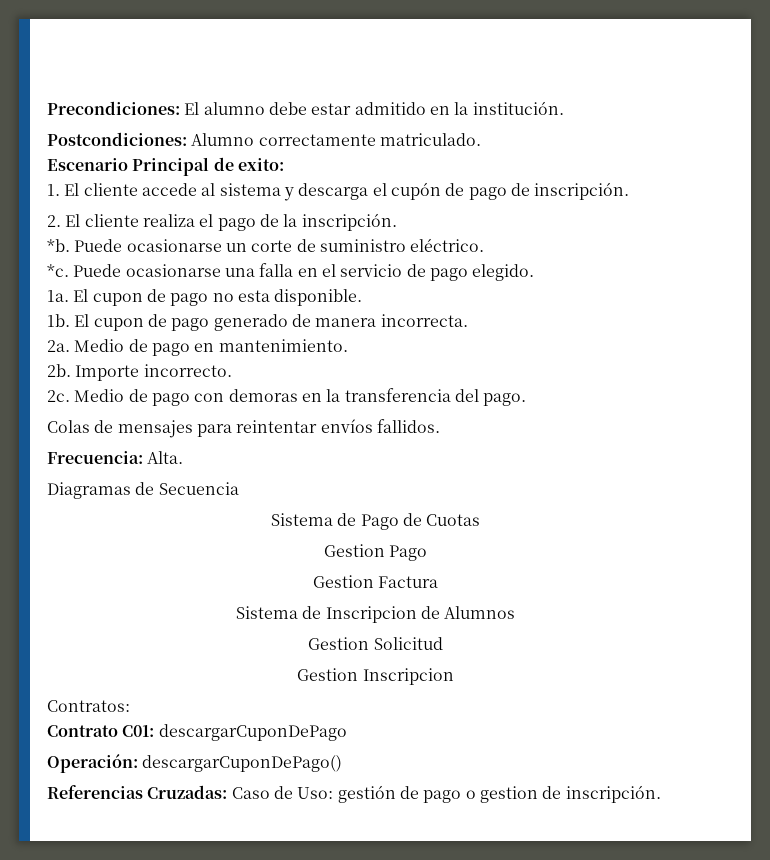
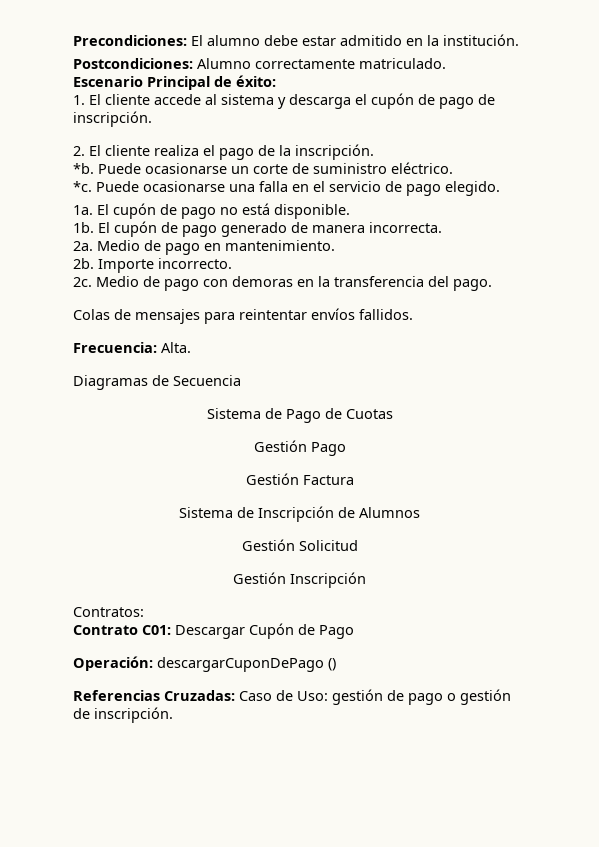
[237,158,284,171] exito: -> [236,75,276,87] éxito:
[92,293,143,306] cupon -> [113,203,156,219] cupón
[237,290,270,302] esta -> [242,203,270,215] está
[93,318,144,331] cupon -> [114,221,157,237] cupón
[323,544,428,561] [312,575,374,588] Gestion Pago // Gestion -> [253,440,346,456] [245,473,299,485] Gestión Pago // Gestión
[325,606,417,623] Inscripcion -> [258,506,334,522] Inscripción
[308,637,370,650] Gestion -> [241,539,295,551] Gestión
[297,668,454,685] Gestion Inscripcion -> [233,572,366,588] Gestión Inscripción
[158,724,347,741] descargarCuponDePago -> [175,623,354,639] Descargar Cupón de Pago
[142,755,343,772] descargarCuponDePago() -> [157,657,336,672] descargarCuponDePago ()
[479,786,538,803] gestion -> [460,689,511,705] gestión

